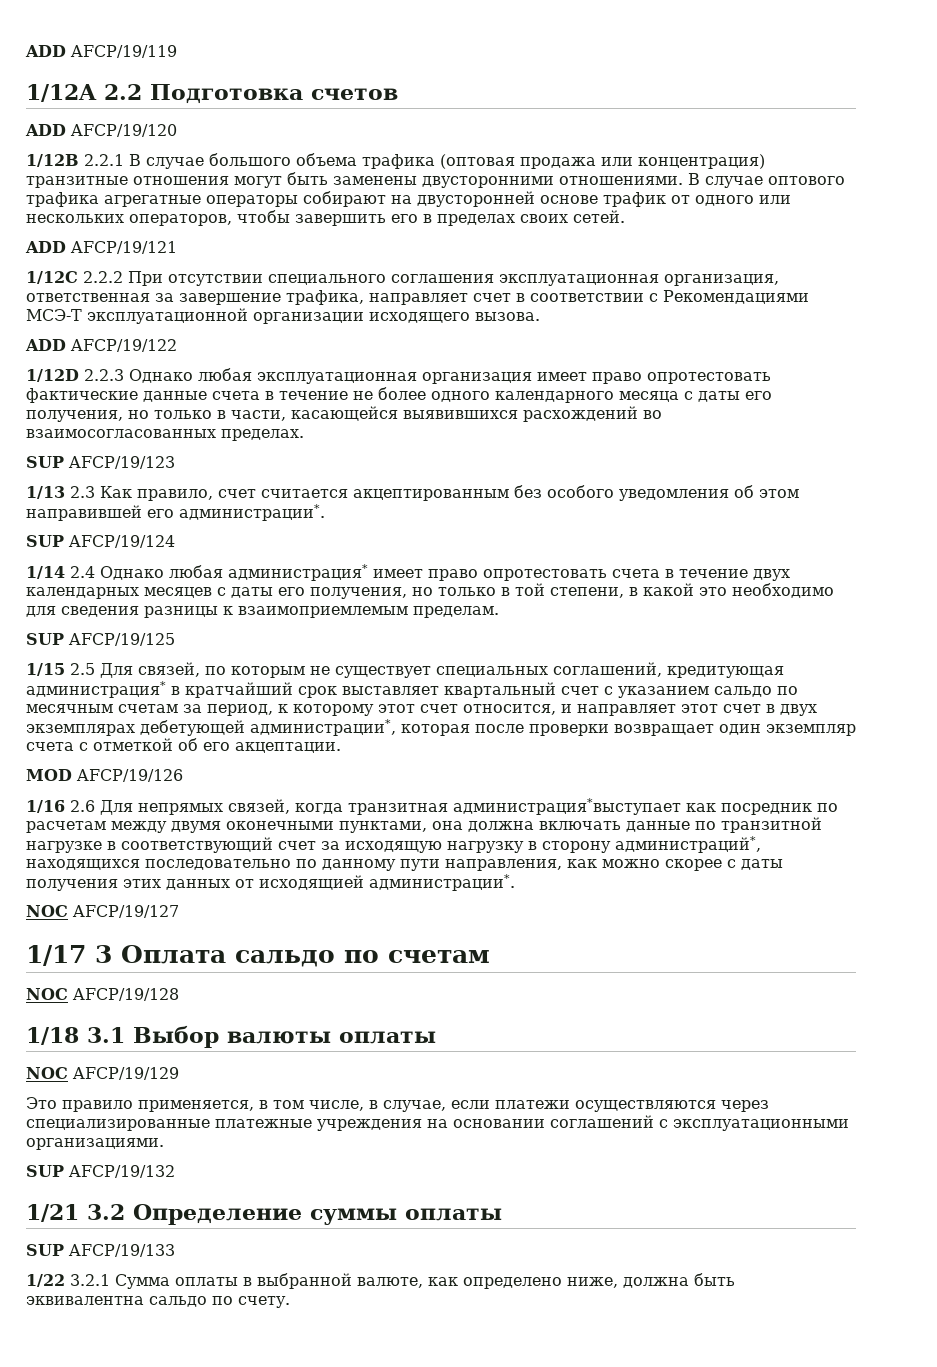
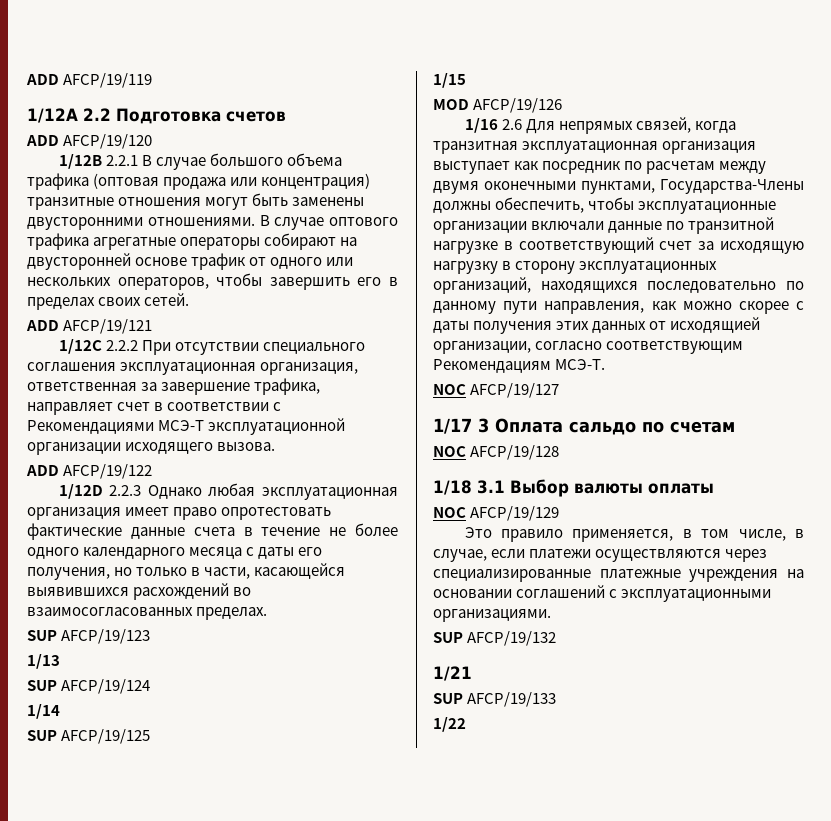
[70,485,799,501] [26,504,325,521] [26,535,175,548] [26,564,790,581] [26,583,834,599] [26,606,499,618] [26,633,175,646] [26,662,784,678] [26,681,798,698] [26,704,817,716] [26,719,856,736] [26,738,341,753] 2.3 Как правило, счет считается акцептированным без особого уведомления об этом направившей его администрации*. // SUP AFCP/19/124 // 1/14 2.4 Однако любая администрация* имеет право опротестовать счета в течение двух календарных месяцев с даты его получения, но только в той степени, в какой это необходимо для сведения разницы к взаимоприемлемым пределам. // SUP AFCP/19/125 // 1/15 2.5 Для связей, по которым не существует специальных соглашений, кредитующая администрация* в кратчайший срок выставляет квартальный счет с указанием сальдо по месячным счетам за период, к которому этот счет относится, и направляет этот счет в двух экземплярах дебетующей администрации*, которая после проверки возвращает один экземпляр счета с отметкой об его акцептации. -> [27,679,151,694] [27,704,60,719] [27,729,151,744] [433,73,466,88] // SUP AFCP/19/124 // 1/14 // SUP AFCP/19/125 // 1/15
[453,798,681,815] администрация*выступает -> [522,141,757,154] [433,161,510,174] эксплуатационная организация выступает
[432,821,621,832] она должна включать -> [660,179,804,194] [433,197,777,214] [433,221,605,234] Государства-Члены должны обеспечить, чтобы эксплуатационные организации включали
[615,836,761,853] администраций*, -> [579,261,718,274] [433,277,531,294] эксплуатационных организаций,
[369,874,515,891] администрации*. -> [433,341,744,354] [433,359,606,373] организации, согласно соответствующим Рекомендациям МСЭ-Т.
[87,1204,502,1225] 3.2 Определение суммы оплаты -> (472, 673) none
[70,1273,735,1289] [26,1296,290,1308] 3.2.1 Сумма оплаты в выбранной валюте, как определено ниже, должна быть эквивалентна сальдо по счету. -> (466, 724) none

